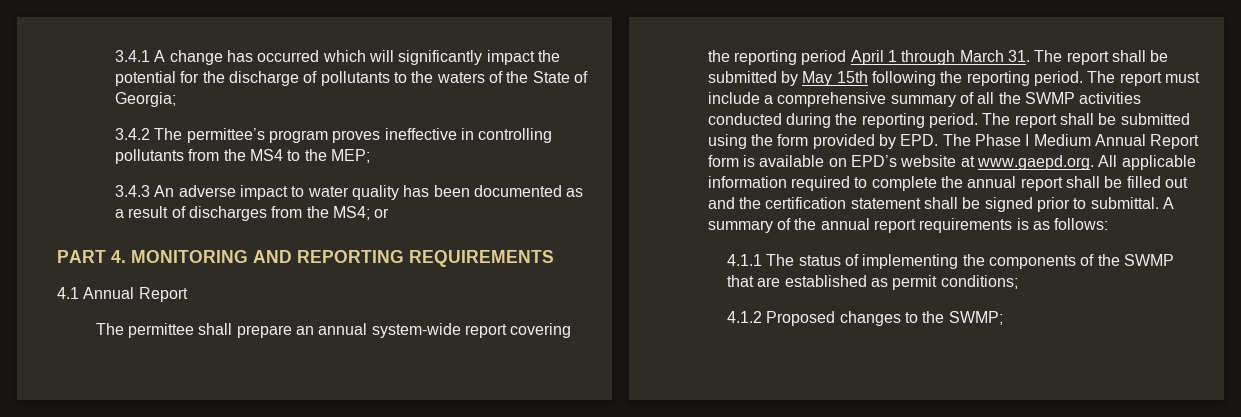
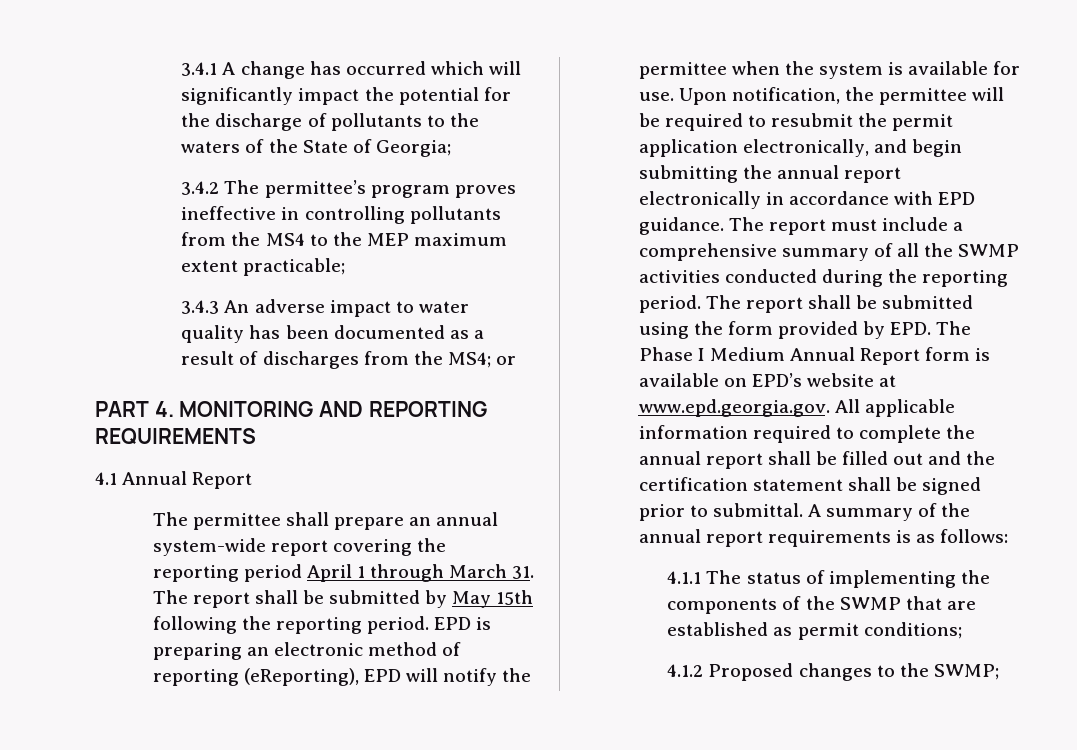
[330,149,370,163] MEP; -> [366,233,508,246] [181,258,346,276] MEP maximum extent practicable;
(1083, 78) none -> [434,617,492,630] [152,642,462,660] [152,668,532,686] [638,61,1021,79] [638,87,1005,105] [638,113,954,131] [638,139,962,157] [638,165,901,183] [638,191,976,209] [638,217,724,235] EPD is preparing an electronic method of reporting (eReporting), EPD will notify the permittee when the system is available for use. Upon notification, the permittee will be required to resubmit the permit application electronically, and begin submitting the annual report electronically in accordance with EPD guidance.
[976,155,1094,170] www.gaepd.org. -> [638,399,830,417] www.epd.georgia.gov.

